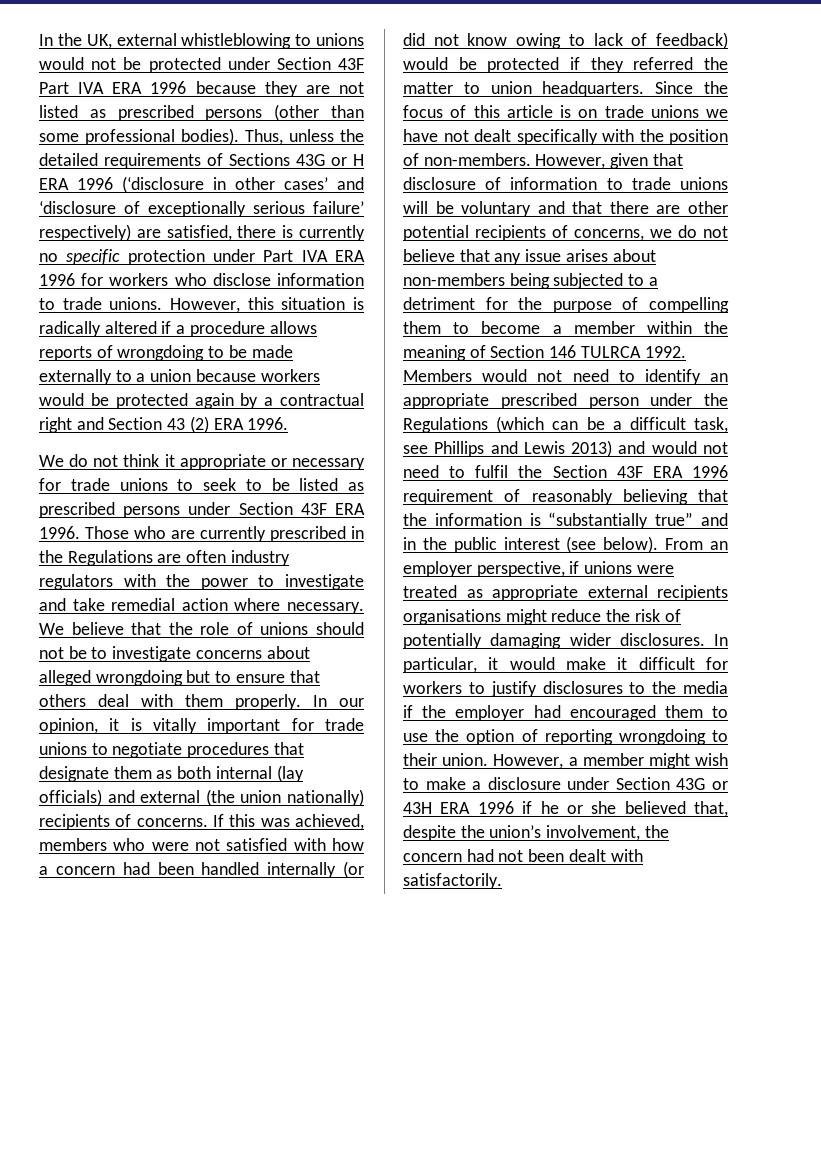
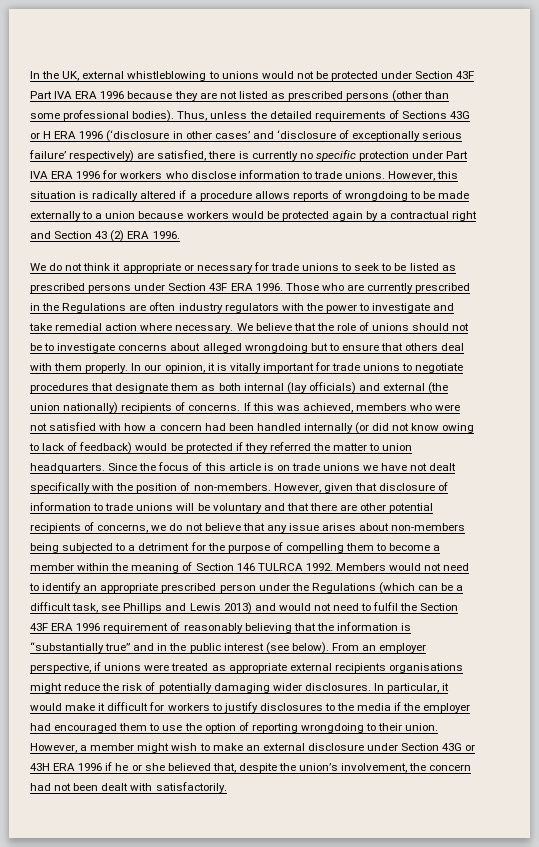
[472,781,482,790] a -> [245,743,305,751] an external

